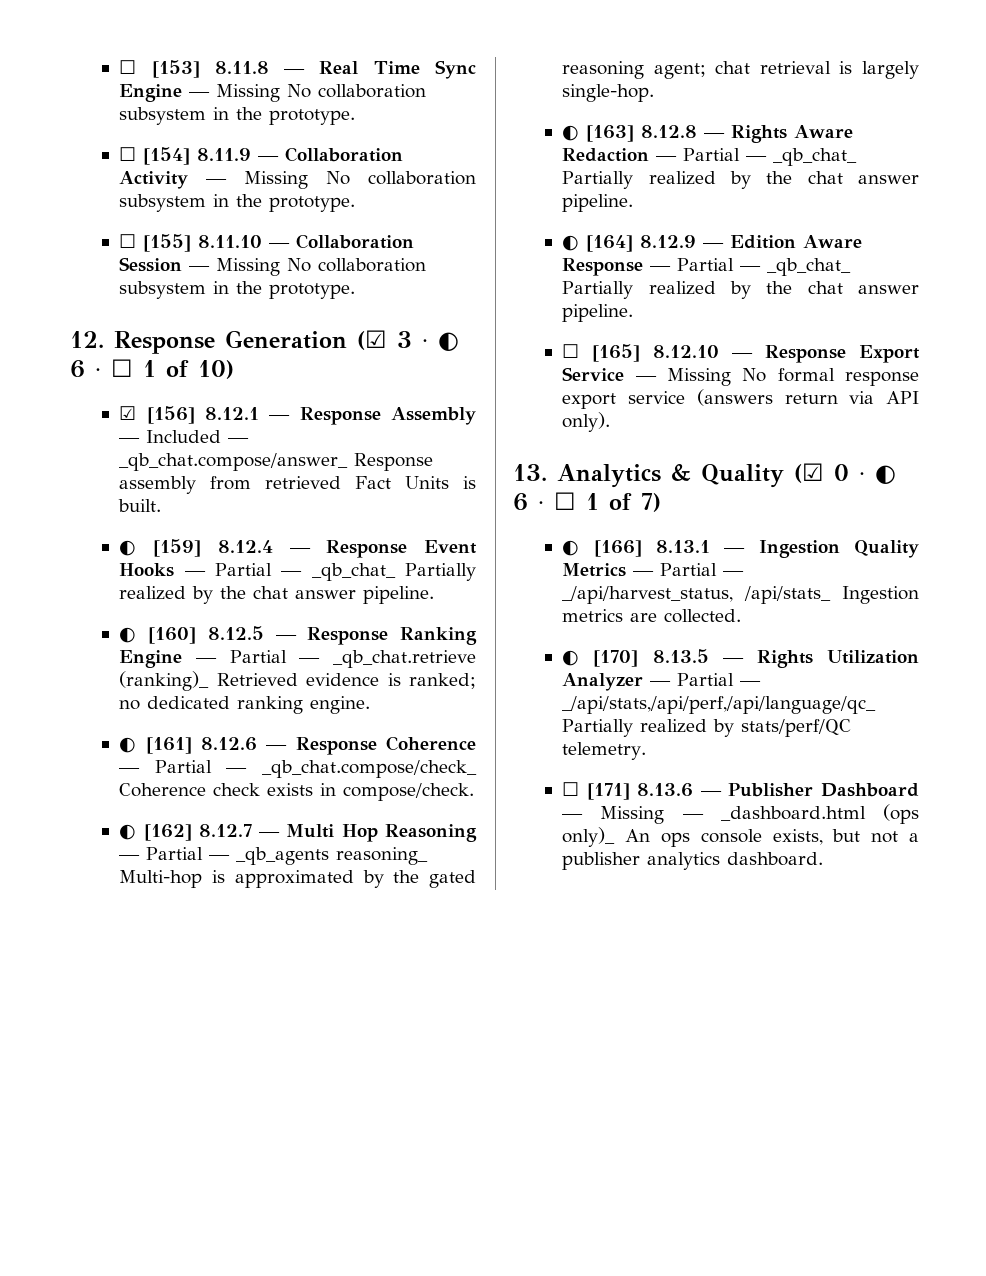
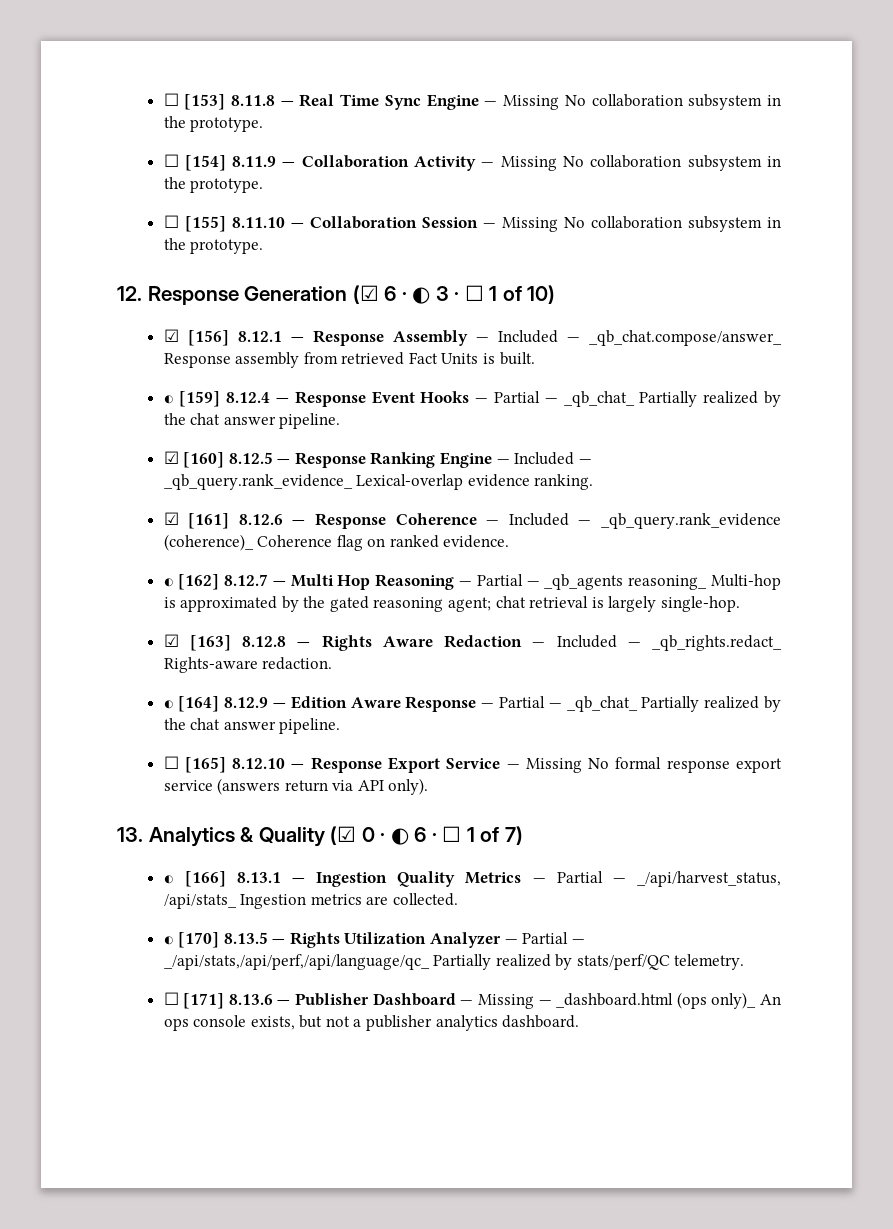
[397,331,459,351] [70,360,85,378] 3 · ◐ 6 -> [384,286,449,304] 6 · ◐ 3
[119,627,137,643] ◐ -> [163,451,179,464] ☑
[229,650,476,668] [119,671,476,691] [119,696,371,714] [119,737,137,753] Partial — _qb_chat.retrieve (ranking)_ Retrieved evidence is ranked; no dedicated ranking engine. // ◐ -> [514,452,592,465] [163,474,594,490] [163,512,179,525] Included — _qb_query.rank_evidence_ Lexical-overlap evidence ranking. // ☑
[154,760,478,778] [119,783,475,801] Partial — _qb_chat.compose/check_ Coherence check exists in compose/check. -> [508,513,781,529] [163,534,510,551] Included — _qb_query.rank_evidence (coherence)_ Coherence flag on ranked evidence.
[562,125,580,141] ◐ -> [163,634,179,647] ☑
[683,148,858,166] [562,171,919,189] [562,194,634,212] Partial — _qb_chat_ Partially realized by the chat answer pipeline. -> [556,635,782,651] [163,657,333,673] Included — _qb_rights.redact_ Rights-aware redaction.

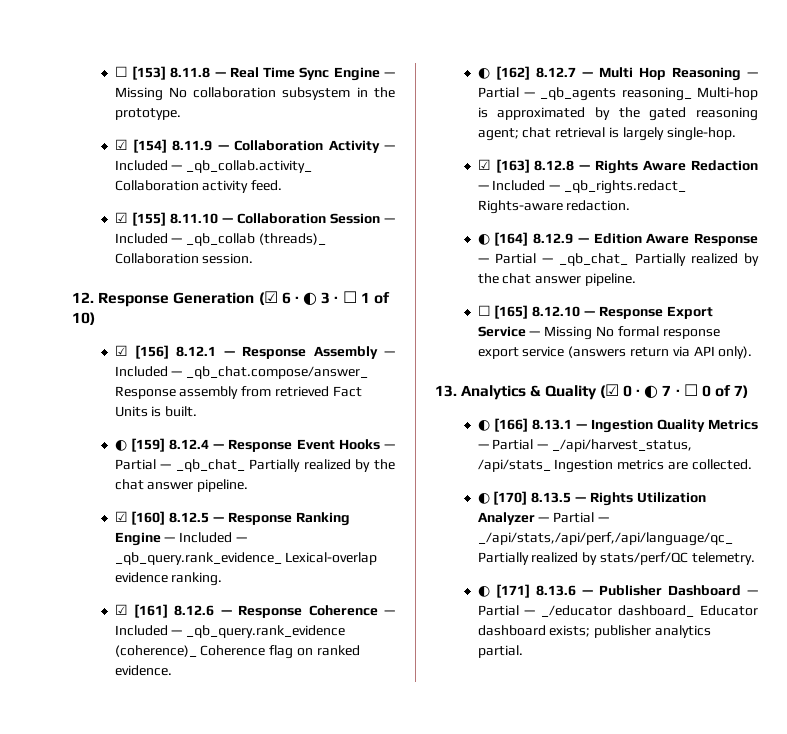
[163,154,179,167] ☐ -> [114,139,128,150] ☑
[500,155,781,171] [163,177,264,193] [163,215,179,228] Missing No collaboration subsystem in the prototype. // ☐ -> [114,160,313,173] [114,180,283,193] [114,212,128,223] Included — _qb_collab.activity_ Collaboration activity feed. // ☑
[501,216,781,232] [163,238,264,254] Missing No collaboration subsystem in the prototype. -> [114,233,326,246] [114,253,254,264] Included — _qb_collab (threads)_ Collaboration session.
[414,826,475,842] 6 · ☐ 1 -> [662,384,712,397] 7 · ☐ 0
[163,992,179,1005] ☐ -> [477,586,490,597] ◐
[477,992,781,1009] [163,1015,362,1031] Missing — _dashboard.html (ops only)_ An ops console exists, but not a -> [477,605,758,617] [477,625,591,637] Partial — _/educator dashboard_ Educator dashboard exists;
[502,1015,580,1028] dashboard. -> [477,645,523,658] partial.

